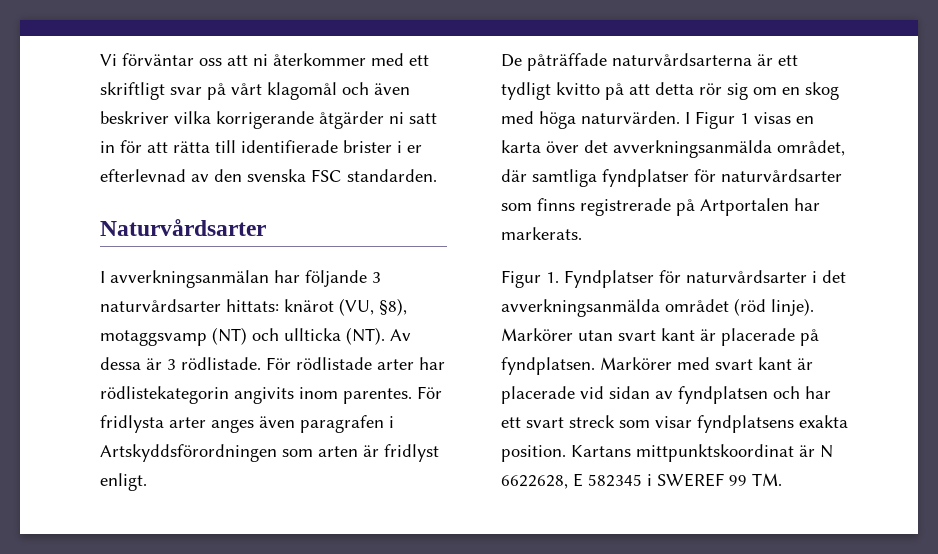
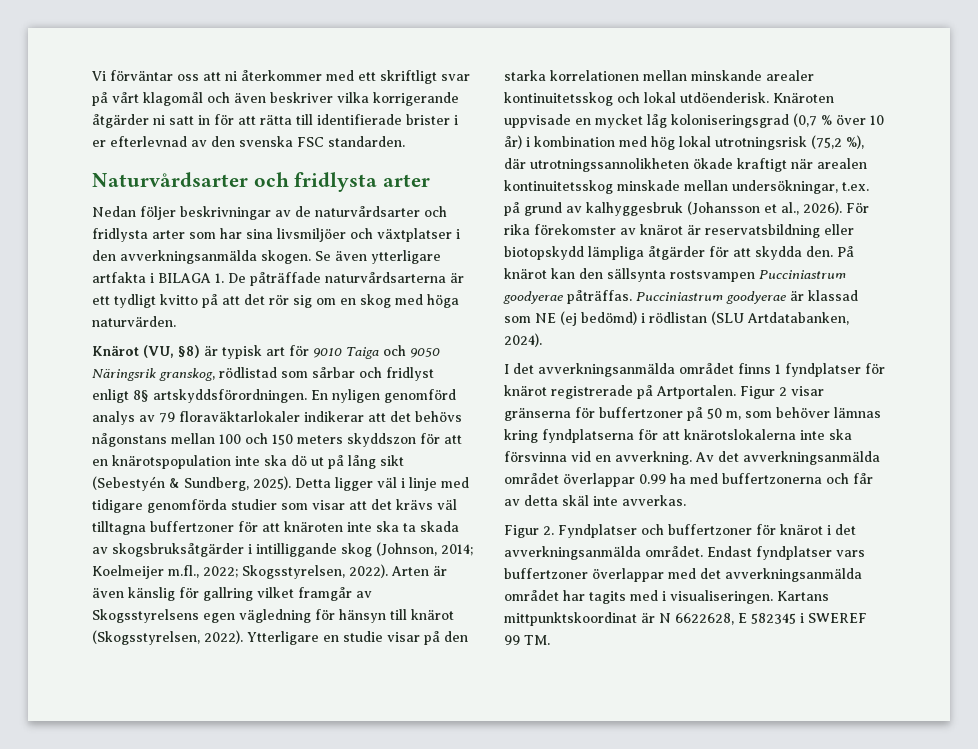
[100,270,381,288] [100,298,407,316] [100,327,411,346] [100,357,445,370] [100,386,442,404] [100,415,394,433] [100,444,439,462] [100,473,147,491] // I avverkningsanmälan har följande 3 naturvårdsarter hittats: knärot (VU, §8), motaggsvamp (NT) och ullticka (NT). Av dessa är 3 rödlistade. För rödlistade arter har rödlistekategorin angivits inom parentes. För fridlysta arter anges även paragrafen i Artskyddsförordningen som arten är fridlyst enligt. // -> [253,172,431,192] [92,206,447,220] [92,228,460,242] [92,250,441,264] [92,272,224,283] och fridlysta arter // Nedan följer beskrivningar av de naturvårdsarter och fridlysta arter som har sina livsmiljöer och växtplatser i den avverkningsanmälda skogen. Se även ytterligare artfakta i BILAGA 1.
[655,82,694,95] detta -> [244,294,265,305] det
[685,111,814,129] [501,140,845,158] [501,169,842,187] [501,198,820,216] [501,227,582,240] [501,270,846,288] [501,298,814,317] [501,328,819,346] [501,357,813,375] [501,386,831,404] [501,415,848,433] [501,445,566,462] I Figur 1 visas en karta över det avverkningsanmälda området, där samtliga fyndplatser för naturvårdsarter som finns registrerade på Artportalen har markerats. // Figur 1. Fyndplatser för naturvårdsarter i det avverkningsanmälda området (röd linje). Markörer utan svart kant är placerade på fyndplatsen. Markörer med svart kant är placerade vid sidan av fyndplatsen och har ett svart streck som visar fyndplatsens exakta position. -> [92,345,440,359] [92,367,434,381] [92,389,456,403] [92,411,462,425] [92,433,462,447] [92,455,404,469] [92,476,469,491] [92,499,457,513] [92,521,459,535] [92,542,473,557] [92,564,447,579] [92,587,372,601] [92,609,454,623] [92,630,468,645] [504,70,814,81] [504,92,834,106] [504,113,884,128] [504,135,864,150] [504,158,867,172] [504,180,869,194] [504,201,869,216] [504,224,854,238] [504,246,854,260] [504,268,846,282] [503,290,858,304] [504,311,849,326] [504,333,542,347] [504,363,885,377] [504,385,824,399] [504,407,881,421] [504,429,852,443] [504,451,880,465] [504,473,873,487] [504,495,686,506] [504,524,856,538] [504,546,865,560] [504,568,862,582] [504,590,773,604] // Knärot (VU, §8) är typisk art för 9010 Taiga och 9050 Näringsrik granskog, rödlistad som sårbar och fridlyst enligt 8§ artskyddsförordningen. En nyligen genomförd analys av 79 floraväktarlokaler indikerar att det behövs någonstans mellan 100 och 150 meters skyddszon för att en knärotspopulation inte ska dö ut på lång sikt (Sebestyén & Sundberg, 2025). Detta ligger väl i linje med tidigare genomförda studier som visar att det krävs väl tilltagna buffertzoner för att knäroten inte ska ta skada av skogsbruksåtgärder i intilliggande skog (Johnson, 2014; Koelmeijer m.fl., 2022; Skogsstyrelsen, 2022). Arten är även känslig för gallring vilket framgår av Skogsstyrelsens egen vägledning för hänsyn till knärot (Skogsstyrelsen, 2022). Ytterligare en studie visar på den starka korrelationen mellan minskande arealer kontinuitetsskog och lokal utdöenderisk. Knäroten uppvisade en mycket låg koloniseringsgrad (0,7 % över 10 år) i kombination med hög lokal utrotningsrisk (75,2 %), där utrotningssannolikheten ökade kraftigt när arealen kontinuitetsskog minskade mellan undersökningar, t.ex. på grund av kalhyggesbruk (Johansson et al., 2026). För rika förekomster av knärot är reservatsbildning eller biotopskydd lämpliga åtgärder för att skydda den. På knärot kan den sällsynta rostsvampen Pucciniastrum goodyerae påträffas. Pucciniastrum goodyerae är klassad som NE (ej bedömd) i rödlistan (SLU Artdatabanken, 2024). // I det avverkningsanmälda området finns 1 fyndplatser för knärot registrerade på Artportalen. Figur 2 visar gränserna för buffertzoner på 50 m, som behöver lämnas kring fyndplatserna för att knärotslokalerna inte ska försvinna vid en avverkning. Av det avverkningsanmälda området överlappar 0.99 ha med buffertzonerna och får av detta skäl inte avverkas. // Figur 2. Fyndplatser och buffertzoner för knärot i det avverkningsanmälda området. Endast fyndplatser vars buffertzoner överlappar med det avverkningsanmälda området har tagits med i visualiseringen.

